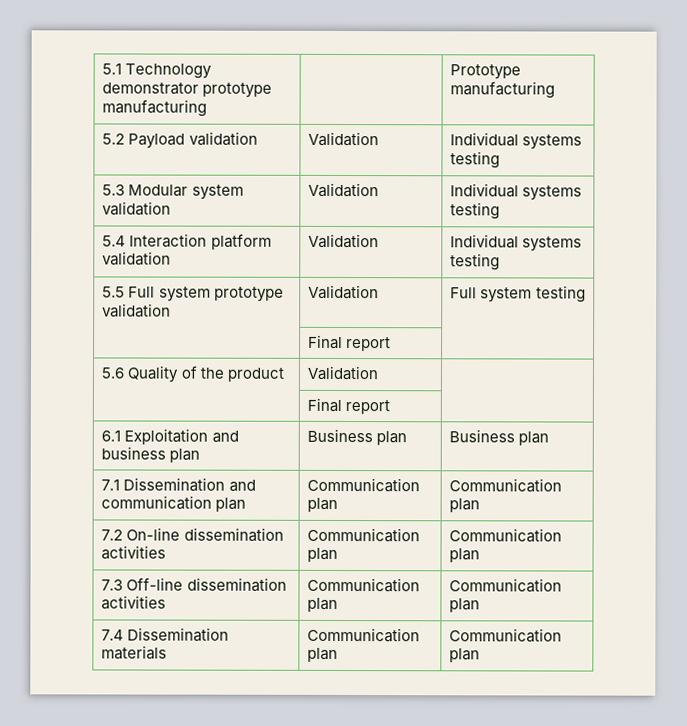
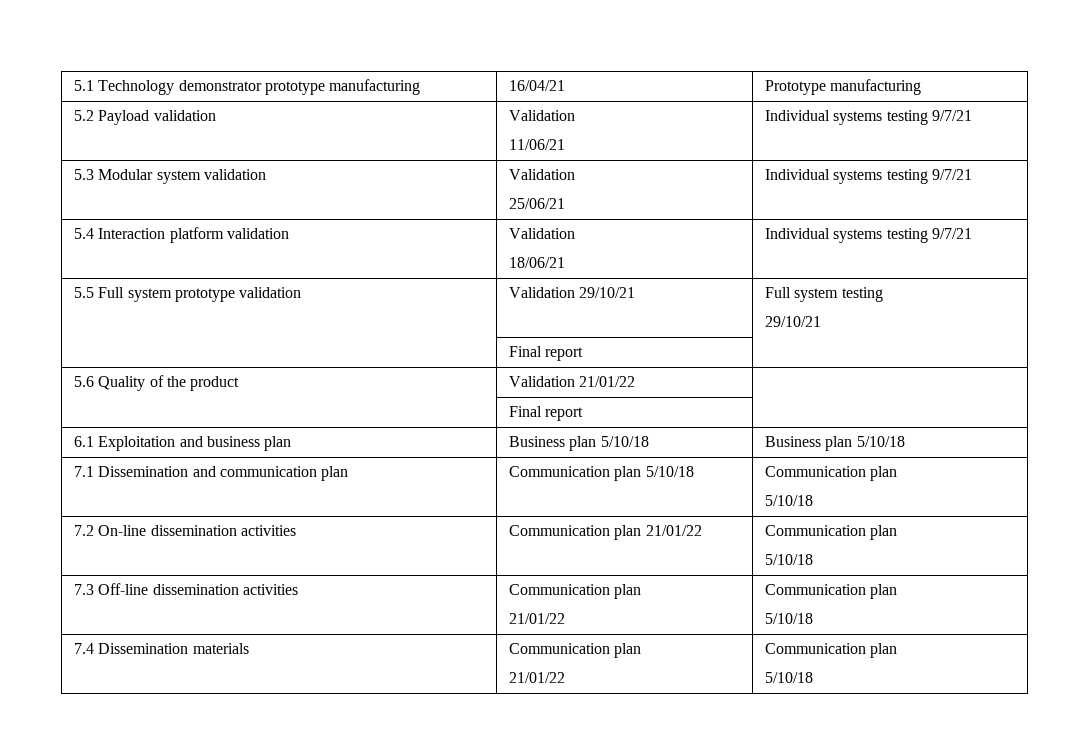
(208, 108) none -> [509,80,566,91] 16/04/21
[450,132,583,150] [450,151,501,169] | Individual systems testing -> [509,139,566,150] [765,110,973,125] // 11/06/21 | Individual systems testing 9/7/21
[450,183,583,201] [450,202,501,220] | Individual systems testing -> [509,198,566,209] [765,169,973,184] // 25/06/21 | Individual systems testing 9/7/21
[450,234,583,252] [450,253,501,271] | Individual systems testing -> [509,257,566,268] [765,228,973,243] // 18/06/21 | Individual systems testing 9/7/21
(380, 292) none -> [579,287,636,298] 29/10/21
(586, 294) none -> [765,316,822,327] // 29/10/21
(379, 373) none -> [579,376,636,387] 21/01/22
[449,429,550,446] | Business plan -> [600,436,649,447] [765,436,905,451] 5/10/18 | Business plan 5/10/18
[449,478,563,493] [449,498,481,513] | Communication plan -> [645,466,694,477] [765,466,898,481] [765,495,814,506] 5/10/18 | Communication plan // 5/10/18
[449,528,563,543] [449,548,481,563] | Communication plan -> [645,525,702,536] [765,525,898,540] [765,554,814,565] 21/01/22 | Communication plan // 5/10/18
[449,578,563,593] [449,598,481,613] | Communication plan -> [509,613,566,624] [765,584,898,599] [765,613,814,624] // 21/01/22 | Communication plan // 5/10/18
[449,628,563,643] [449,648,481,663] | Communication plan -> [509,672,566,683] [765,643,898,658] [765,672,814,683] // 21/01/22 | Communication plan // 5/10/18

